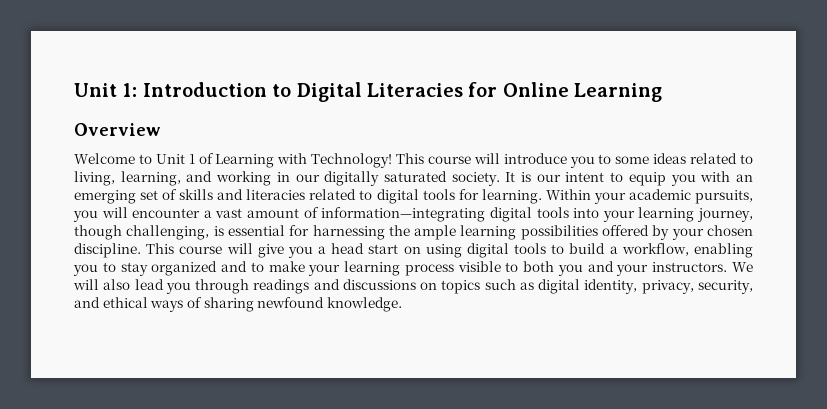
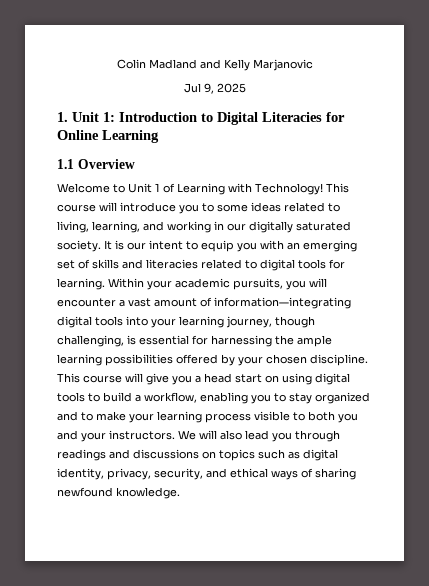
(74, 90) none -> [116,59,313,71] [183,83,246,94] [57,112,68,122] Colin Madland and Kelly Marjanovic // Jul 9, 2025 // 1.
(663, 92) none -> [57,159,74,169] 1.1

